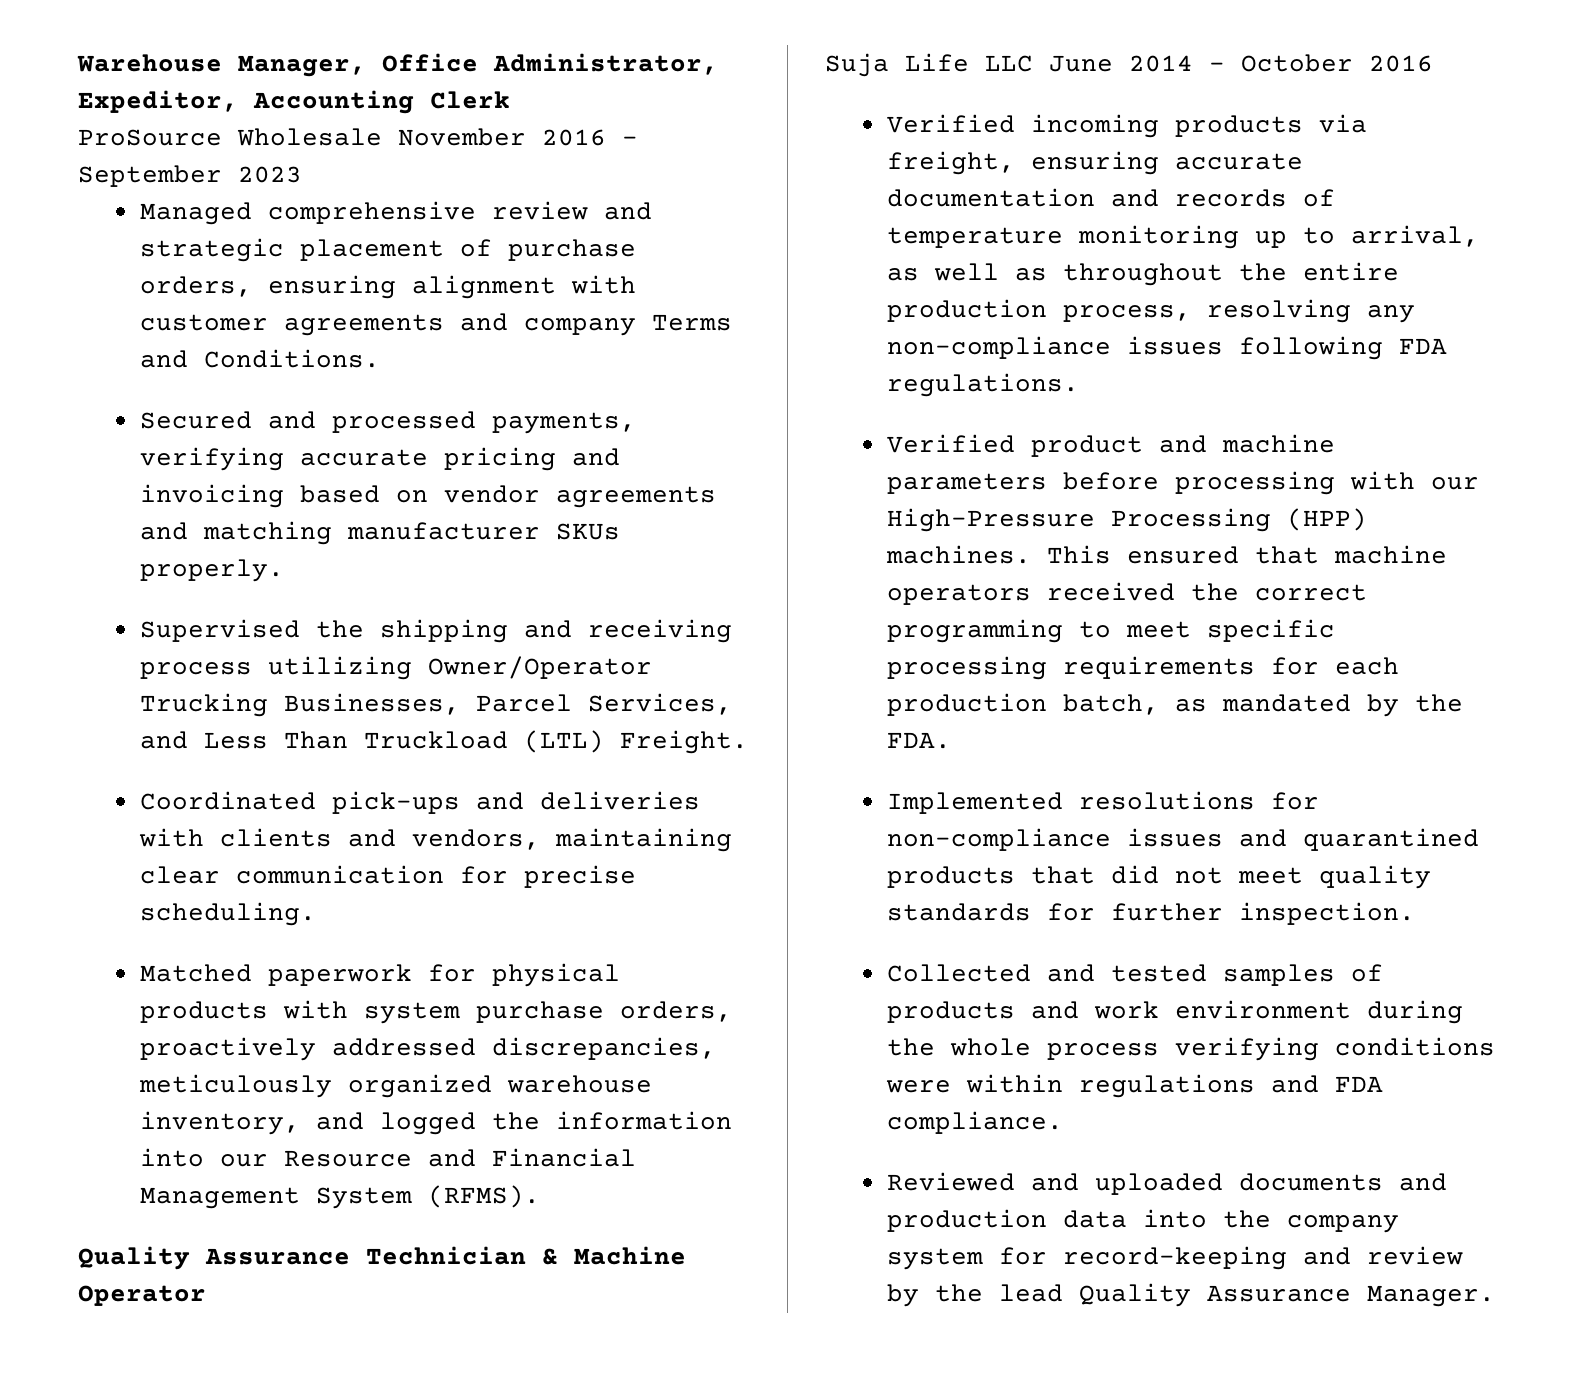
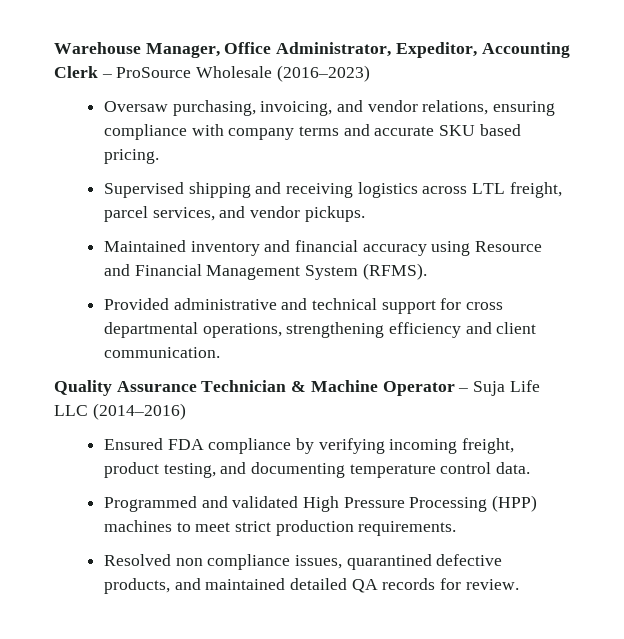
(510, 100) // -> [101,74,112,78] –
[398,128,638,146] [78,165,302,187] [139,201,652,225] [139,238,636,262] [139,275,636,299] [139,313,732,336] [139,349,380,368] [139,411,636,434] [139,447,620,471] [139,484,716,508] [139,521,620,545] [139,559,284,582] November 2016 – September 2023 // Managed comprehensive review and strategic placement of purchase orders, ensuring alignment with customer agreements and company Terms and Conditions. // Secured and processed payments, verifying accurate pricing and invoicing based on vendor agreements and matching manufacturer SKUs properly. -> [276,65,370,82] [103,100,556,116] [103,124,521,140] [103,149,159,164] (2016–2023) // Oversaw purchasing, invoicing, and vendor relations, ensuring compliance with company terms and accurate SKU based pricing.
[315,620,364,638] the -> (184, 190) none
[139,656,652,680] [139,693,732,717] [139,730,748,754] [139,791,700,814] [138,828,732,852] [139,865,636,888] [139,902,316,926] [139,963,620,987] [139,1000,732,1024] [139,1037,716,1061] [138,1074,652,1098] [139,1111,732,1135] [139,1148,268,1167] process utilizing Owner/Operator Trucking Businesses, Parcel Services, and Less Than Truckload (LTL) Freight. // Coordinated pick-ups and deliveries with clients and vendors, maintaining clear communication for precise scheduling. // Matched paperwork for physical products with system purchase orders, proactively addressed discrepancies, meticulously organized warehouse inventory, and logged the information into our -> [357,182,562,198] [103,206,365,222] [103,240,471,256] logistics across LTL freight, parcel services, and vendor pickups. // Maintained inventory and financial accuracy using
(540, 1196) none -> [103,298,504,314] [103,322,537,338] [103,347,220,358] // Provided administrative and technical support for cross departmental operations, strengthening efficiency and client communication.
(206, 1295) // -> [458,388,469,392] –
[1049,54,1433,72] [886,114,1367,138] [886,151,1303,175] [886,188,1335,207] [886,225,1479,249] [886,262,1399,286] [886,299,1415,323] [886,336,1447,360] [886,373,1079,397] [886,434,1335,457] [886,471,1479,495] [886,508,1367,532] [885,545,1447,564] [886,582,1367,605] [886,619,1335,643] [886,656,1399,680] [886,693,1463,717] [886,732,951,749] [886,791,1319,814] [886,828,1479,851] [886,865,1431,889] [886,902,1415,925] [886,964,1383,986] [886,1000,1463,1024] [886,1037,1495,1061] [885,1074,1383,1098] [886,1111,1063,1134] [886,1172,1447,1195] [886,1209,1399,1233] [886,1246,1463,1270] [886,1283,1495,1307] June 2014 – October 2016 // Verified incoming products via freight, ensuring accurate documentation and records of temperature monitoring up to arrival, as well as throughout the entire production process, resolving any non-compliance issues following FDA regulations. // Verified product and machine parameters before processing with our High-Pressure Processing (HPP) machines. This ensured that machine operators received the correct programming to meet specific processing requirements for each production batch, as mandated by the FDA. // Implemented resolutions for non-compliance issues and quarantined products that did not meet quality standards for further inspection. // Collected and tested samples of products and work environment during the whole process verifying conditions were within regulations and FDA compliance. // Reviewed and uploaded documents and production data into the company system for record-keeping and review by the lead Quality Assurance Manager. -> [92,403,186,420] [103,438,515,454] [103,462,531,478] [103,495,538,512] [103,520,457,536] [103,554,503,570] [103,578,519,594] (2014–2016) // Ensured FDA compliance by verifying incoming freight, product testing, and documenting temperature control data. // Programmed and validated High Pressure Processing (HPP) machines to meet strict production requirements. // Resolved non compliance issues, quarantined defective products, and maintained detailed QA records for review.

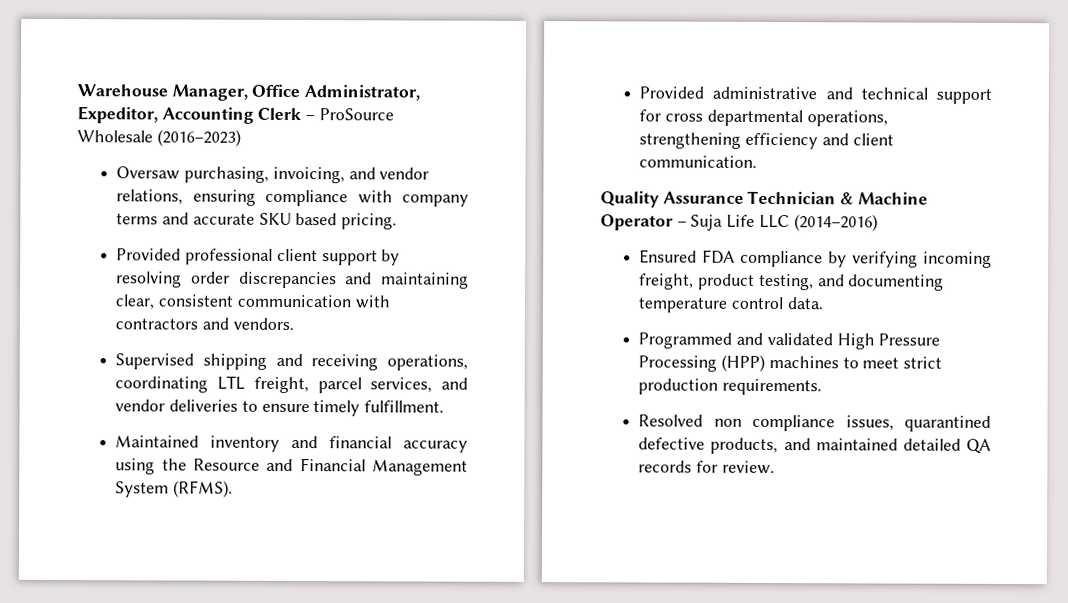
(159, 156) none -> [116,248,401,266] [116,271,469,289] [115,294,391,310] [115,317,294,330] // Provided professional client support by resolving order discrepancies and maintaining clear, consistent communication with contractors and vendors.
[357,182,468,198] logistics across -> [387,354,469,371] [115,376,209,393] operations, coordinating
[304,206,365,222] pickups. -> [169,399,444,417] deliveries to ensure timely fulfillment.
(471, 248) none -> [161,458,187,471] the

